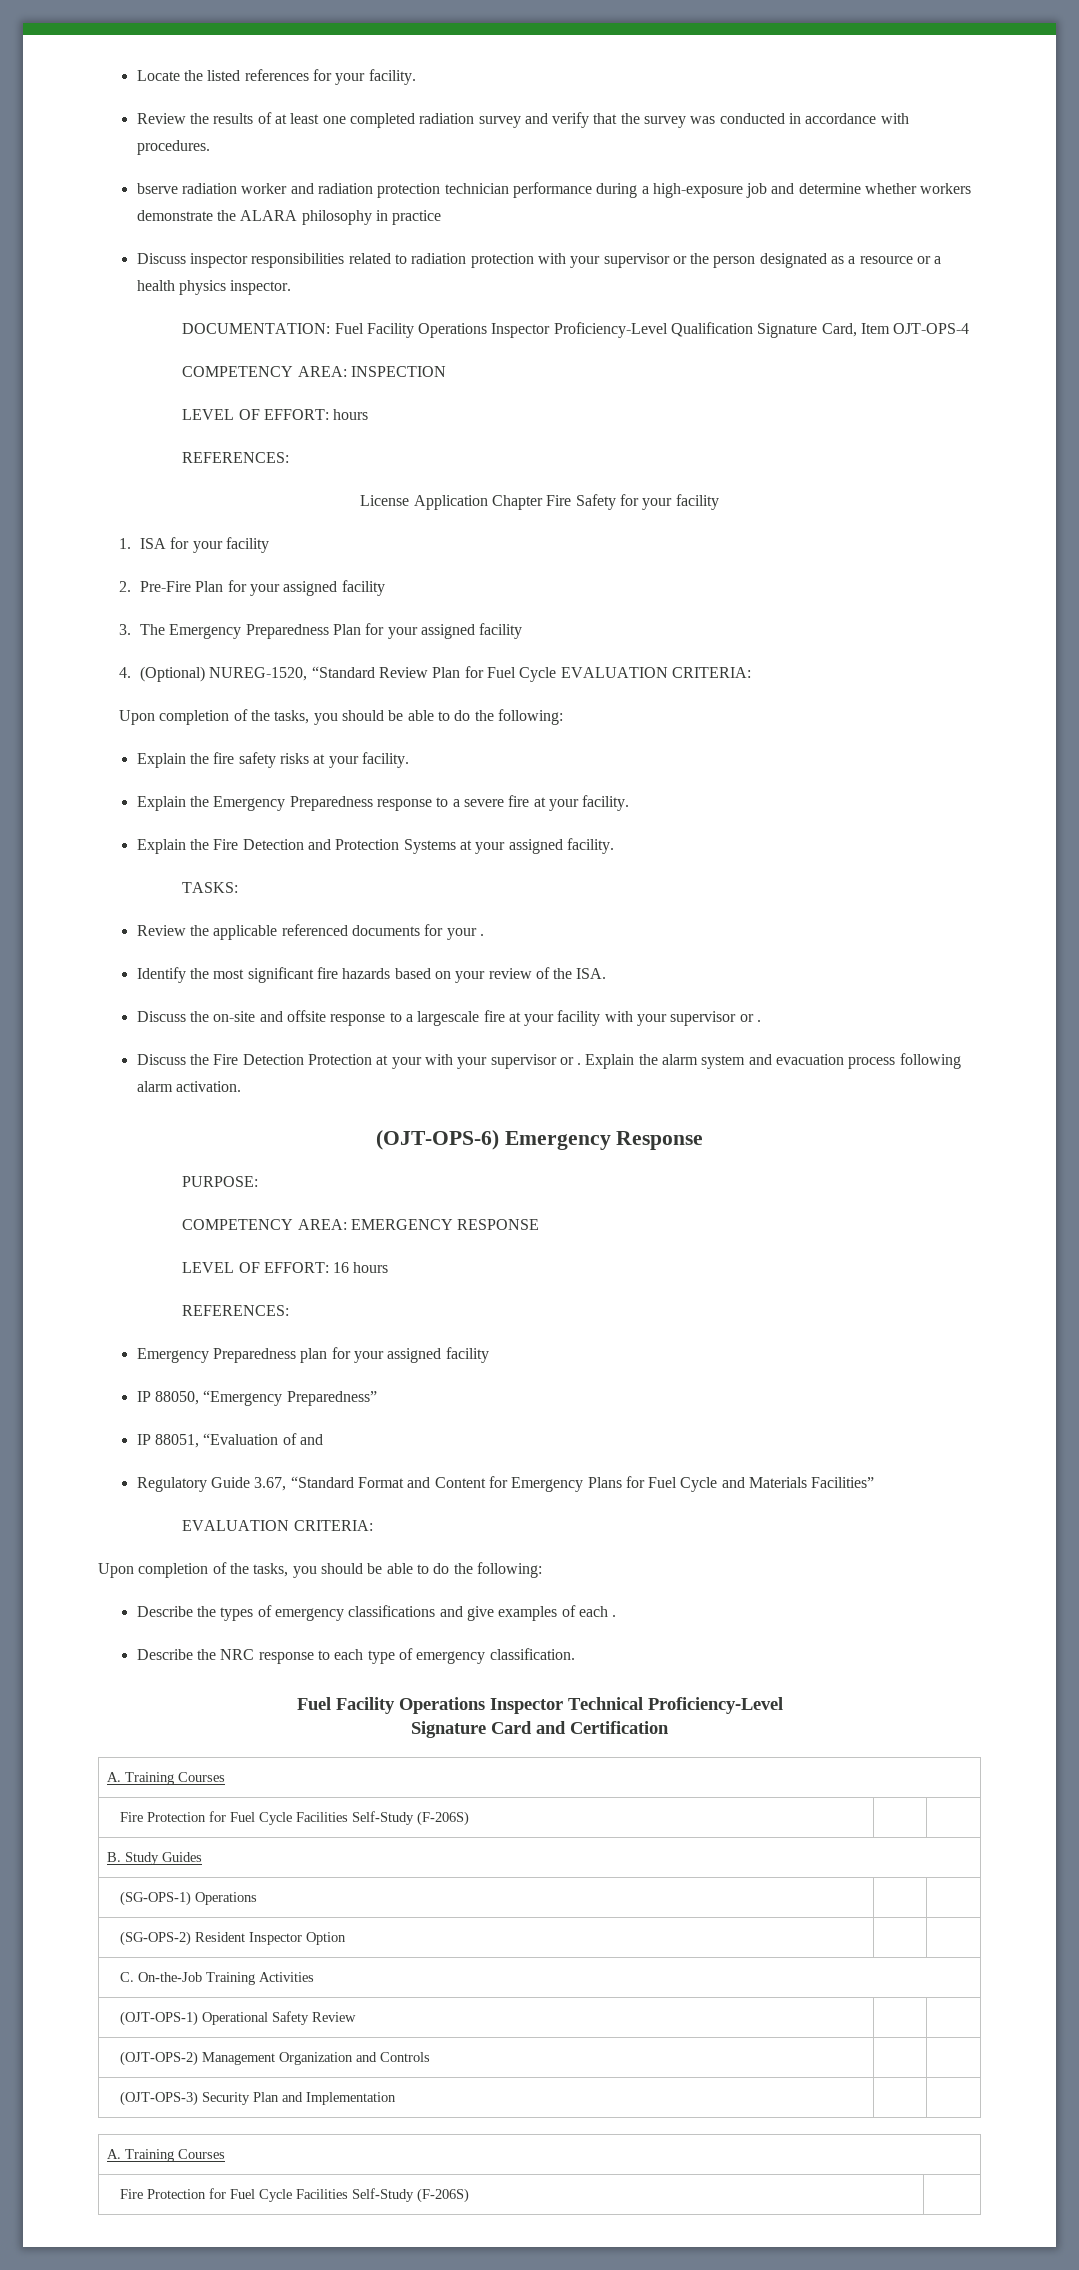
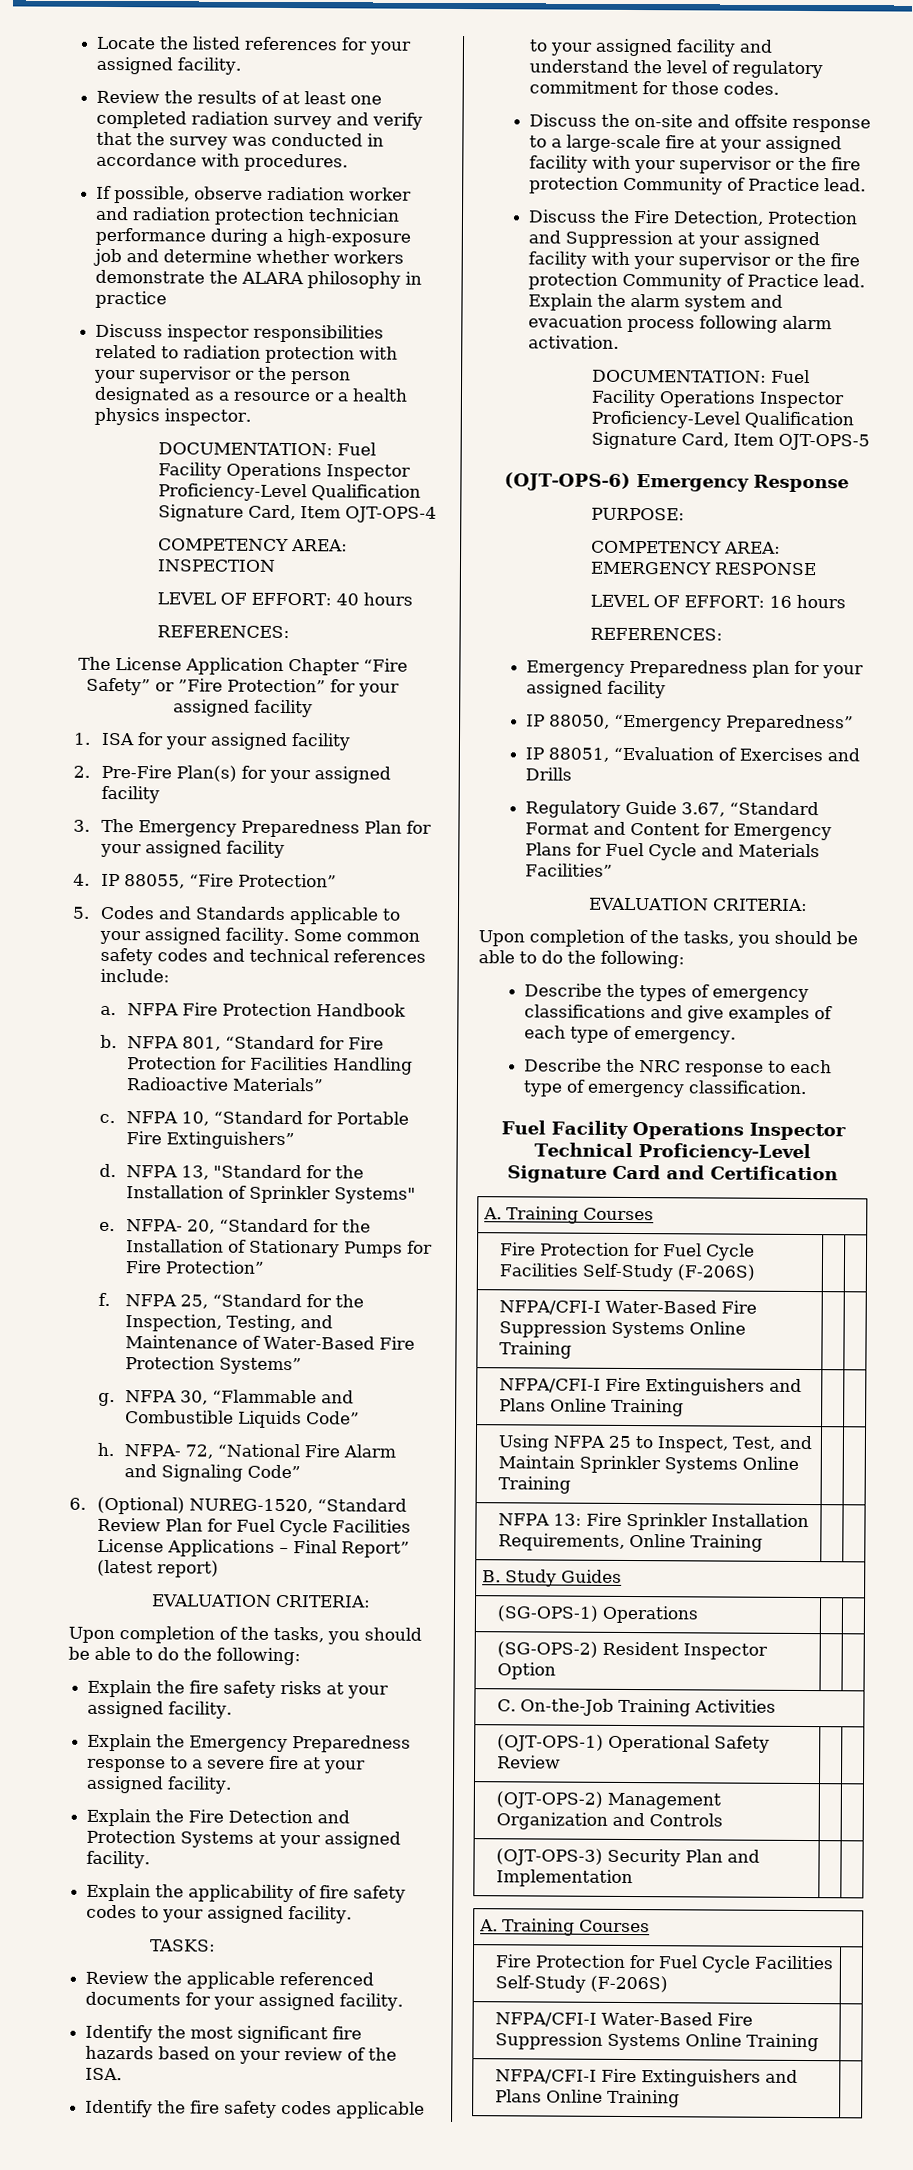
(366, 79) none -> [95,56,173,75] assigned
[136,183,178,194] bserve -> [95,185,263,204] If possible, observe
[333,409,369,420] [182,452,290,463] hours // REFERENCES: // -> [335,592,413,606] [156,625,290,639] [77,656,111,670] 40 hours // REFERENCES: // The
[546,494,673,510] Fire Safety for your -> [362,658,408,672] [86,677,400,697] [172,699,250,717] “Fire Safety” or ”Fire Protection” for your assigned
(223, 547) none -> [209,732,288,751] assigned
[195,581,224,592] Plan -> [175,765,237,782] Plan(s)
(132, 672) none -> [100,873,337,889] [72,905,401,925] [98,927,420,946] [99,947,426,966] [99,968,170,983] [99,1002,407,1017] [99,1034,385,1051] [127,1056,414,1075] [126,1077,325,1092] [98,1110,410,1126] [126,1131,296,1150] [98,1163,365,1180] [126,1185,417,1204] [98,1218,372,1234] [126,1239,434,1258] [125,1260,265,1274] [97,1292,365,1309] [125,1314,334,1333] [125,1335,416,1350] [125,1356,303,1375] [97,1389,355,1407] [125,1410,361,1429] [96,1442,397,1459] [124,1464,302,1482] [69,1497,87,1510] IP 88055, “Fire Protection” // 5. Codes and Standards applicable to your assigned facility. Some common safety codes and technical references include: // a. NFPA Fire Protection Handbook // b. NFPA 801, “Standard for Fire Protection for Facilities Handling Radioactive Materials” // c. NFPA 10, “Standard for Portable Fire Extinguishers” // d. NFPA 13, "Standard for the Installation of Sprinkler Systems" // e. NFPA- 20, “Standard for the Installation of Stationary Pumps for Fire Protection” // f. NFPA 25, “Standard for the Inspection, Testing, and Maintenance of Water-Based Fire Protection Systems” // g. NFPA 30, “Flammable and Combustible Liquids Code” // h. NFPA- 72, “National Fire Alarm and Signaling Code” // 6.
(557, 674) none -> [331,1519,411,1533] [96,1538,410,1558] [96,1559,219,1578] Facilities License Applications – Final Report” (latest report) //
(359, 762) none -> [86,1700,164,1719] assigned
(579, 805) none -> [85,1775,164,1794] assigned
(614, 846) none -> [85,1883,406,1903] [85,1904,352,1924] // Explain the applicability of fire safety codes to your assigned facility.
[479,934,484,936] . -> [257,1992,403,2011] assigned facility.
(607, 973) none -> [84,2099,425,2119] [528,38,773,57] [528,59,823,79] [528,80,779,95] // Identify the fire safety codes applicable to your assigned facility and understand the level of regulatory commitment for those codes.
[417,1010,762,1026] [136,1054,582,1069] largescale fire at your facility with your supervisor or . // Discuss the Fire Detection Protection at your with your supervisor or . -> [565,134,842,154] [528,155,861,174] [528,176,866,195] [527,209,858,226] [527,230,820,250] [527,251,860,270] [527,272,865,291] large-scale fire at your assigned facility with your supervisor or the fire protection Community of Practice lead. // Discuss the Fire Detection, Protection and Suppression at your assigned facility with your supervisor or the fire protection Community of Practice lead.
(241, 1086) none -> [591,369,811,384] [590,389,845,409] [590,410,854,429] [590,431,871,451] // DOCUMENTATION: Fuel Facility Operations Inspector Proficiency-Level Qualification Signature Card, Item OJT-OPS-5
[299,1434,323,1445] and -> [738,747,860,762] [524,767,572,781] Exercises and Drills
[612,1615,617,1617] . -> [569,1025,736,1044] type of emergency.
(469, 1818) none -> [499,1299,758,1315] [499,1320,747,1339] [499,1341,573,1359] [499,1377,803,1396] [499,1398,685,1417] [498,1434,813,1453] [498,1455,800,1474] [498,1476,572,1494] [498,1512,810,1531] [498,1533,764,1552] // NFPA/CFI-I Water-Based Fire Suppression Systems Online Training | | // NFPA/CFI-I Fire Extinguishers and Plans Online Training | | // Using NFPA 25 to Inspect, Test, and Maintain Sprinkler Systems Online Training | | // NFPA 13: Fire Sprinkler Installation Requirements, Online Training | |
(469, 2195) none -> [495,2011,754,2027] [495,2032,820,2052] [495,2068,799,2087] [495,2089,681,2108] // NFPA/CFI-I Water-Based Fire Suppression Systems Online Training | // NFPA/CFI-I Fire Extinguishers and Plans Online Training |

